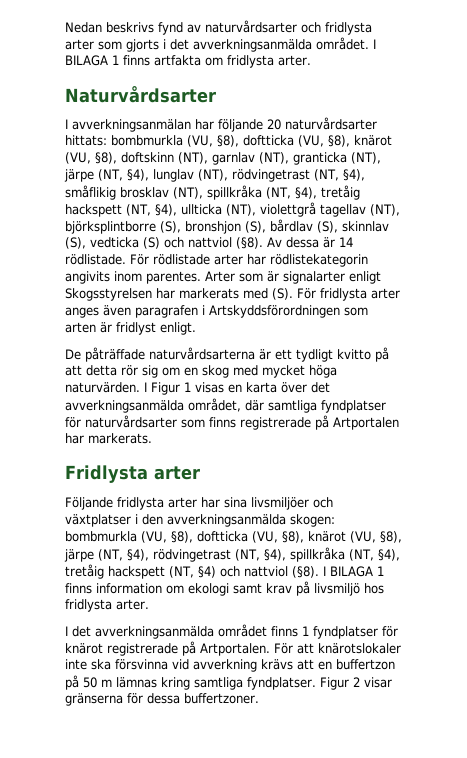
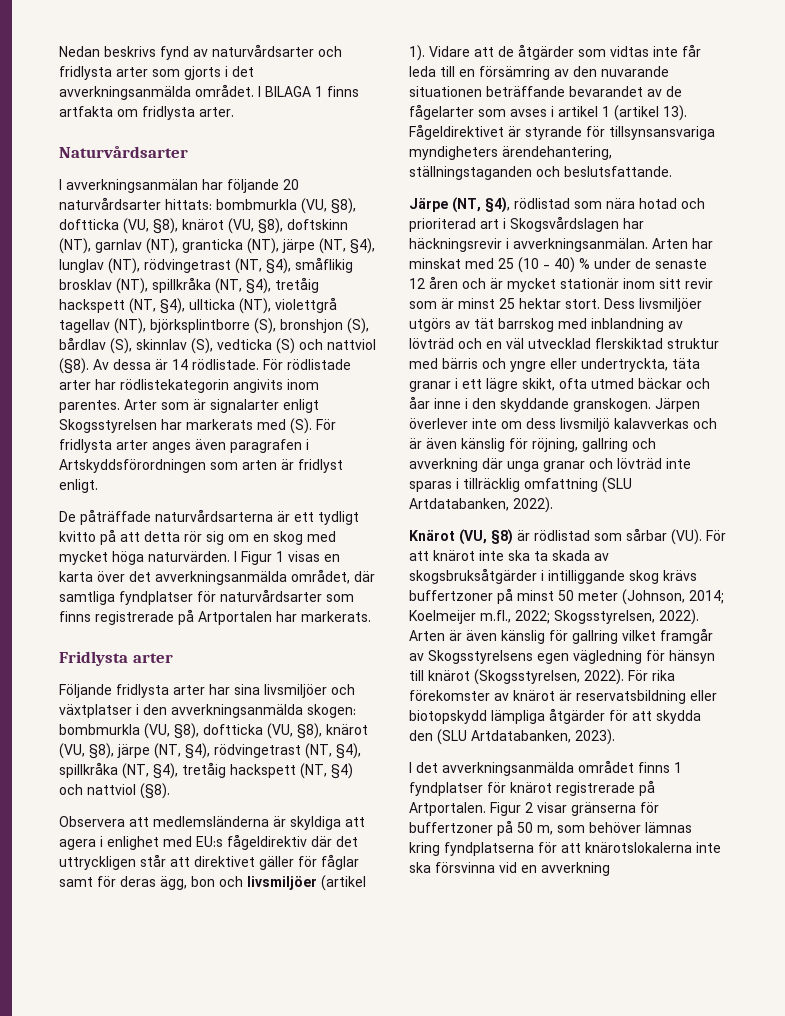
[323,566,384,577] [65,581,384,596] [65,599,149,612] I BILAGA 1 finns information om ekologi samt krav på livsmiljö hos fridlysta arter. -> [59,816,365,830] [59,834,358,850] [59,854,359,870] [59,875,366,891] [409,44,701,61] [409,66,669,80] [409,86,682,97] [409,104,687,121] [409,124,715,140] [409,146,612,160] [409,166,672,180] [409,197,705,213] [409,216,644,232] [409,238,713,252] [409,257,707,273] [409,276,713,292] [409,298,702,312] [409,318,683,332] [409,338,719,349] [409,358,700,372] [409,378,710,392] [409,396,700,412] [409,418,717,432] [409,438,656,452] [409,458,691,472] [409,477,632,493] [409,497,553,513] [409,528,726,545] [409,550,609,561] [409,568,697,584] [409,588,724,605] [409,609,699,625] [409,628,713,644] [409,650,715,664] [409,669,675,685] [409,690,717,704] [409,708,701,724] [409,729,615,745] // Observera att medlemsländerna är skyldiga att agera i enlighet med EU:s fågeldirektiv där det uttryckligen står att direktivet gäller för fåglar samt för deras ägg, bon och livsmiljöer (artikel 1). Vidare att de åtgärder som vidtas inte får leda till en försämring av den nuvarande situationen beträffande bevarandet av de fågelarter som avses i artikel 1 (artikel 13). Fågeldirektivet är styrande för tillsynsansvariga myndigheters ärendehantering, ställningstaganden och beslutsfattande. // Järpe (NT, §4), rödlistad som nära hotad och prioriterad art i Skogsvårdslagen har häckningsrevir i avverkningsanmälan. Arten har minskat med 25 (10 - 40) % under de senaste 12 åren och är mycket stationär inom sitt revir som är minst 25 hektar stort. Dess livsmiljöer utgörs av tät barrskog med inblandning av lövträd och en väl utvecklad flerskiktad struktur med bärris och yngre eller undertryckta, täta granar i ett lägre skikt, ofta utmed bäckar och åar inne i den skyddande granskogen. Järpen överlever inte om dess livsmiljö kalavverkas och är även känslig för röjning, gallring och avverkning där unga granar och lövträd inte sparas i tillräcklig omfattning (SLU Artdatabanken, 2022). // Knärot (VU, §8) är rödlistad som sårbar (VU). För att knärot inte ska ta skada av skogsbruksåtgärder i intilliggande skog krävs buffertzoner på minst 50 meter (Johnson, 2014; Koelmeijer m.fl., 2022; Skogsstyrelsen, 2022). Arten är även känslig för gallring vilket framgår av Skogsstyrelsens egen vägledning för hänsyn till knärot (Skogsstyrelsen, 2022). För rika förekomster av knärot är reservatsbildning eller biotopskydd lämpliga åtgärder för att skydda den (SLU Artdatabanken, 2023).
[274,643,401,654] [65,659,395,672] [65,675,316,690] För att knärotslokaler inte ska försvinna vid avverkning krävs att en buffertzon på 50 m lämnas kring samtliga fyndplatser. -> (486, 809) none
[147,693,259,704] dessa buffertzoner. -> [409,820,692,836] [409,842,721,856] [409,862,610,876] buffertzoner på 50 m, som behöver lämnas kring fyndplatserna för att knärotslokalerna inte ska försvinna vid en avverkning

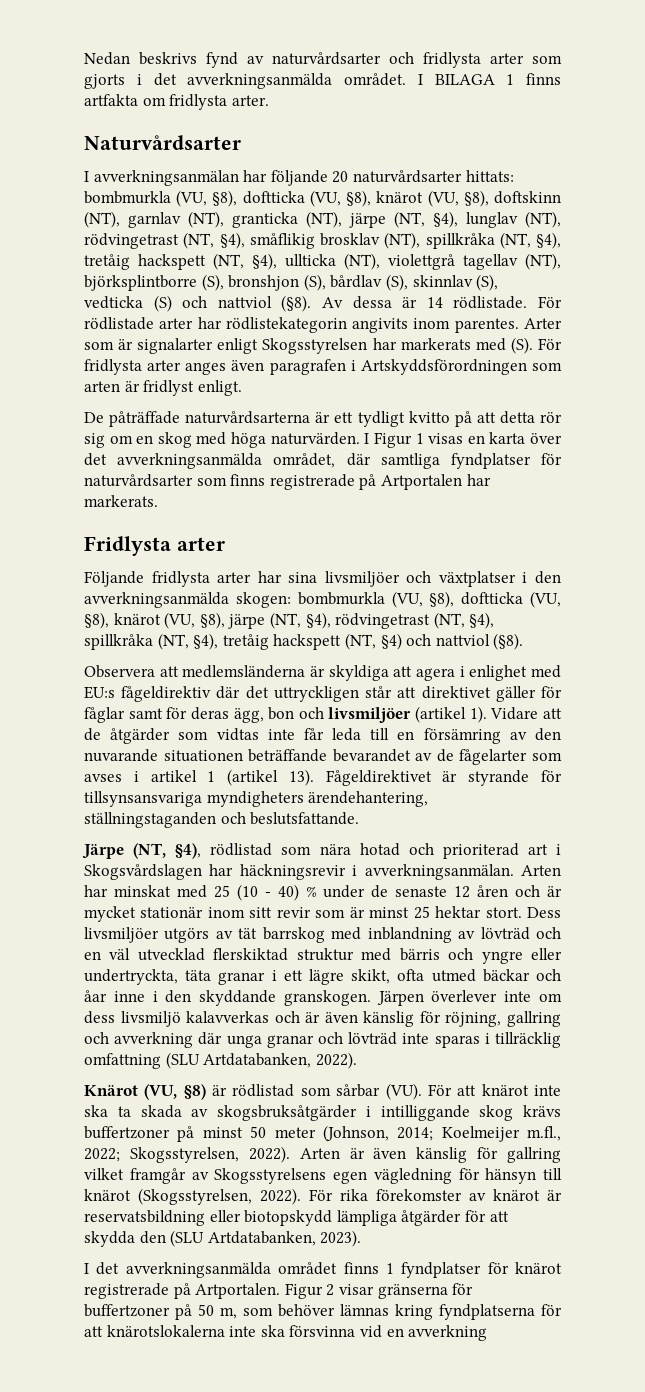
[59,551,108,565] mycket -> (227, 438) none

